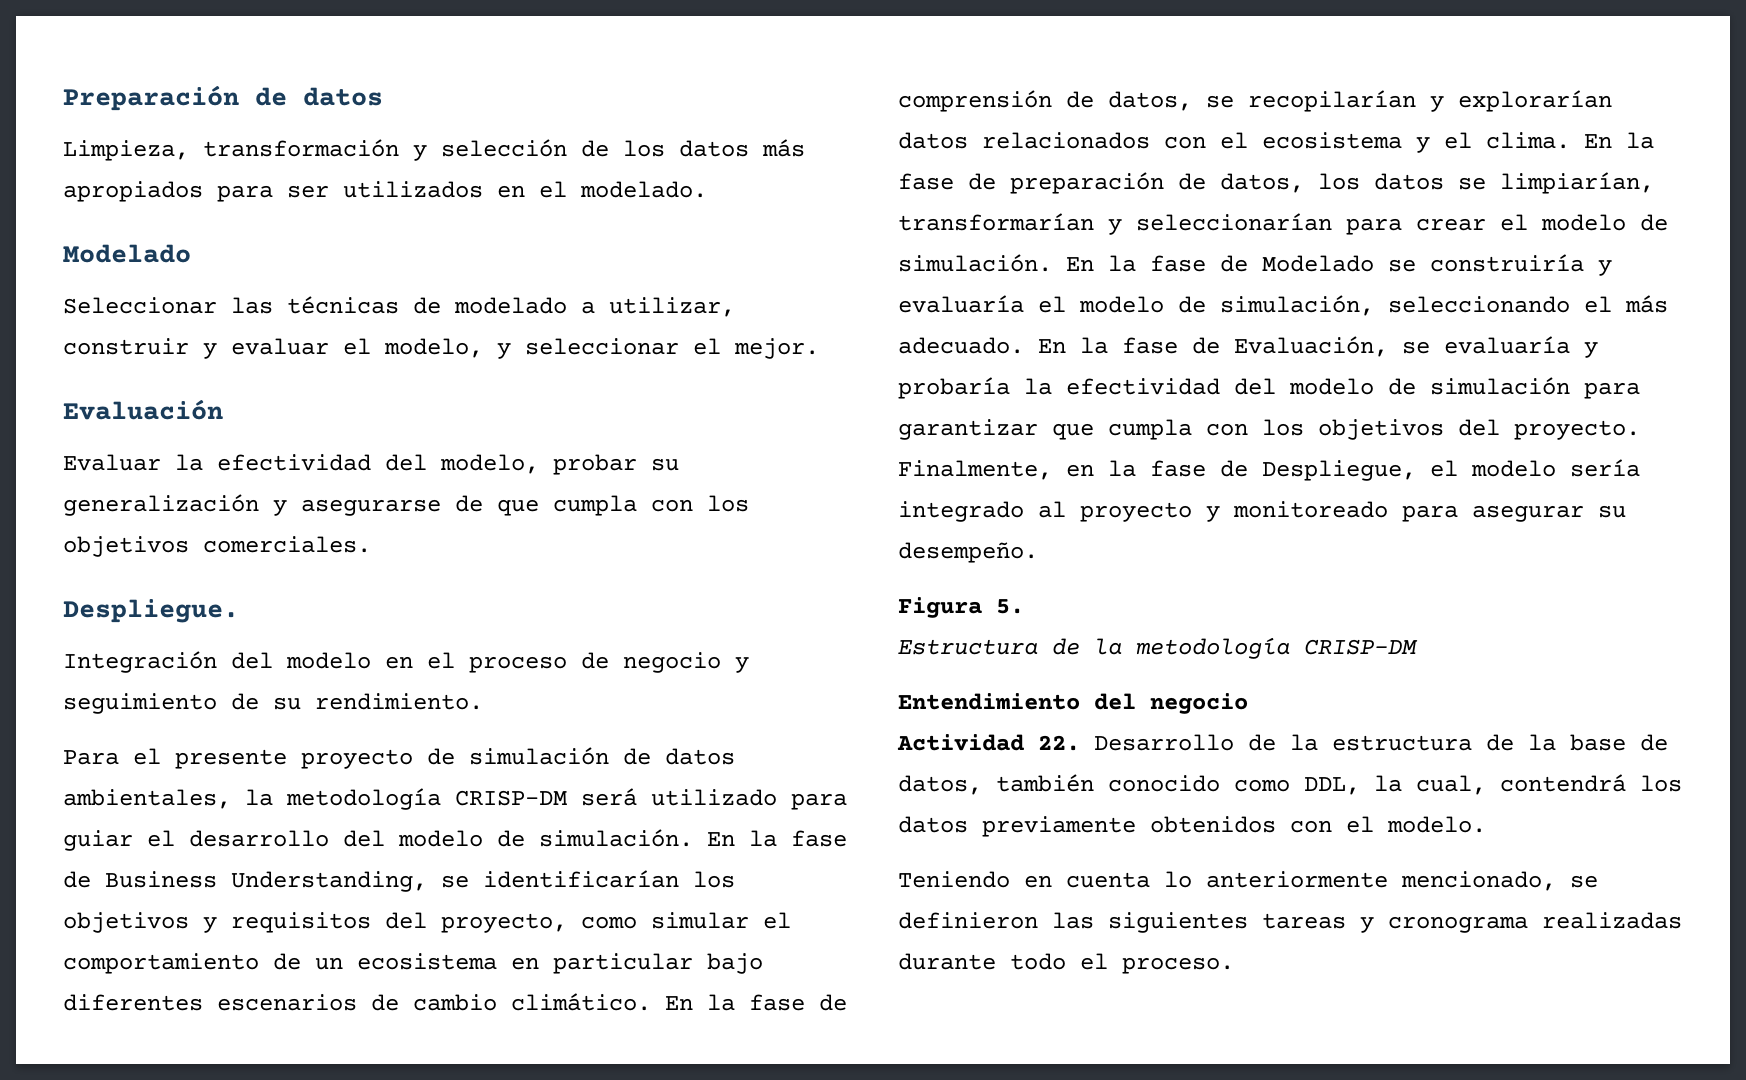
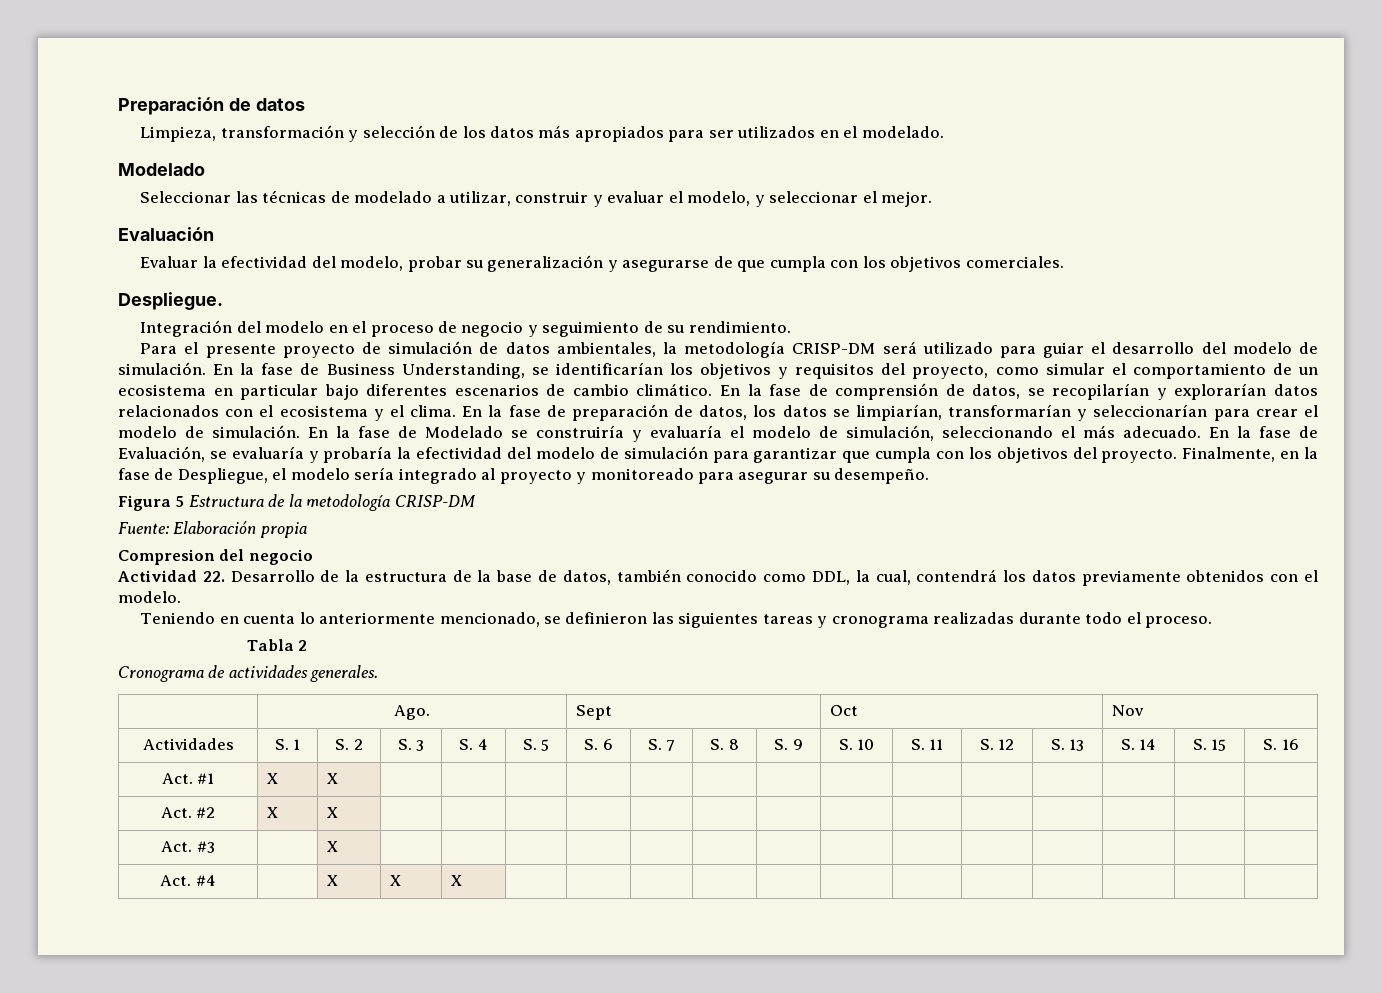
[996,599,1024,614] 5. // -> [175,496,185,507] 5
[898,693,1080,710] Entendimiento -> [118,521,307,538] [118,549,215,565] Fuente: Elaboración propia // Compresion
(1234, 965) none -> [246,639,307,651] [118,665,379,682] [394,705,430,720] [576,705,613,720] [830,705,859,716] [1112,705,1145,716] [142,738,234,750] [274,739,301,750] [335,739,363,750] [397,739,425,751] [459,739,488,750] [522,739,550,751] [584,739,613,750] [647,739,676,751] [710,739,739,750] [774,739,803,750] [838,739,875,750] [910,739,944,750] [979,739,1015,750] [1050,739,1085,751] [1120,739,1157,750] [1192,739,1227,751] [1263,739,1299,750] [161,773,215,784] [267,773,279,784] [327,773,339,784] [160,807,216,818] [267,807,279,818] [327,807,339,818] [161,841,215,853] [327,841,339,852] [160,875,216,886] [327,875,339,886] [390,875,402,886] [451,875,463,886] // Tabla 2 // Cronograma de actividades generales. // | Ago. | Sept | Oct | Nov // Actividades | S. 1 | S. 2 | S. 3 | S. 4 | S. 5 | S. 6 | S. 7 | S. 8 | S. 9 | S. 10 | S. 11 | S. 12 | S. 13 | S. 14 | S. 15 | S. 16 // Act. #1 | X | X | | | | | | | | | | | | | | // Act. #2 | X | X | | | | | | | | | | | | | | // Act. #3 | | X | | | | | | | | | | | | | | // Act. #4 | | X | X | X | | | | | | | | | | | |

